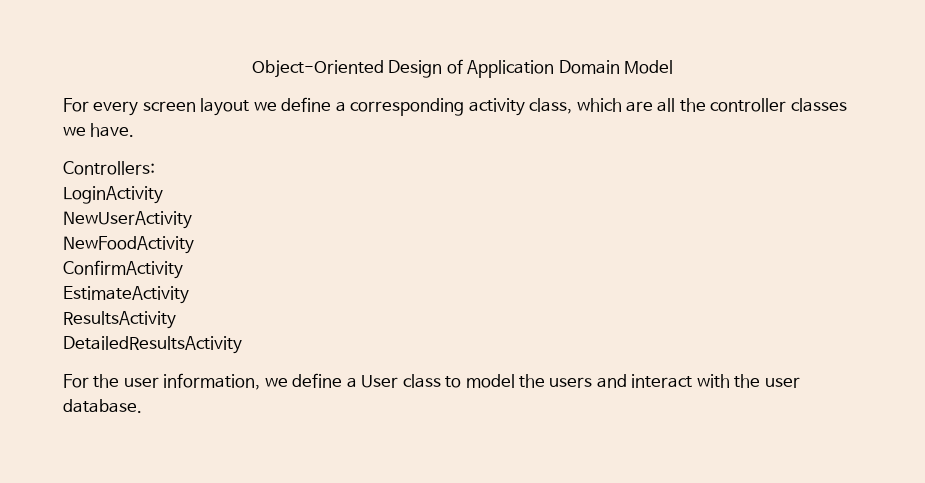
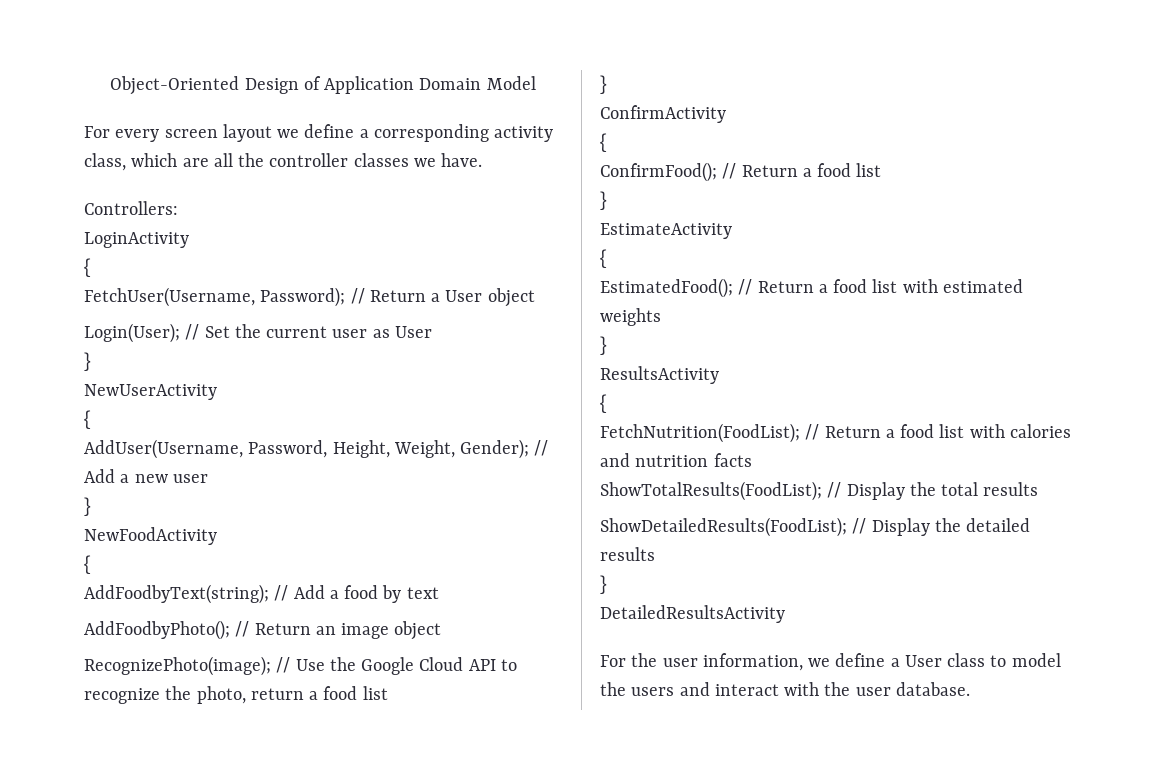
[63,211,192,229] [63,236,194,254] [63,260,183,279] [63,286,189,304] [63,311,176,329] NewUserActivity // NewFoodActivity // ConfirmActivity // EstimateActivity // ResultsActivity -> [84,258,91,277] [84,287,535,307] [84,323,432,343] [84,352,91,371] [84,384,217,400] [84,410,91,429] [84,439,549,459] [84,469,208,483] [84,497,91,516] [84,527,217,545] [84,555,91,574] [84,584,439,604] [84,620,442,640] [84,656,517,676] [84,686,388,704] [600,75,607,94] [600,105,726,123] [600,133,607,152] [600,162,882,182] [600,191,607,210] [600,223,732,239] [600,249,607,268] [600,278,1023,298] [600,308,661,326] [600,336,607,355] [600,366,719,384] [600,394,607,413] [600,423,1071,443] [600,453,752,467] [600,481,1039,501] [600,517,1031,537] [600,547,655,561] [600,575,607,594] { // FetchUser(Username, Password); // Return a User object // Login(User); // Set the current user as User // } // NewUserActivity // { // AddUser(Username, Password, Height, Weight, Gender); // Add a new user // } // NewFoodActivity // { // AddFoodbyText(string); // Add a food by text // AddFoodbyPhoto(); // Return an image object // RecognizePhoto(image); // Use the Google Cloud API to recognize the photo, return a food list // } // ConfirmActivity // { // ConfirmFood(); // Return a food list // } // EstimateActivity // { // EstimatedFood(); // Return a food list with estimated weights // } // ResultsActivity // { // FetchNutrition(FoodList); // Return a food list with calories and nutrition facts // ShowTotalResults(FoodList); // Display the total results // ShowDetailedResults(FoodList); // Display the detailed results // }

